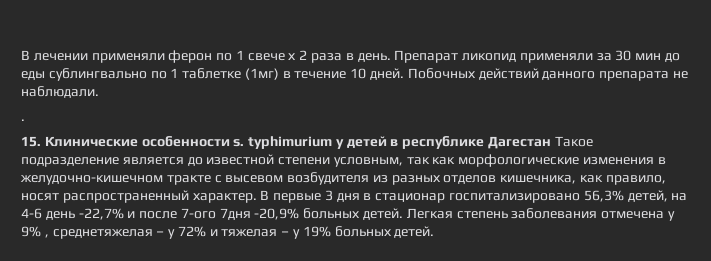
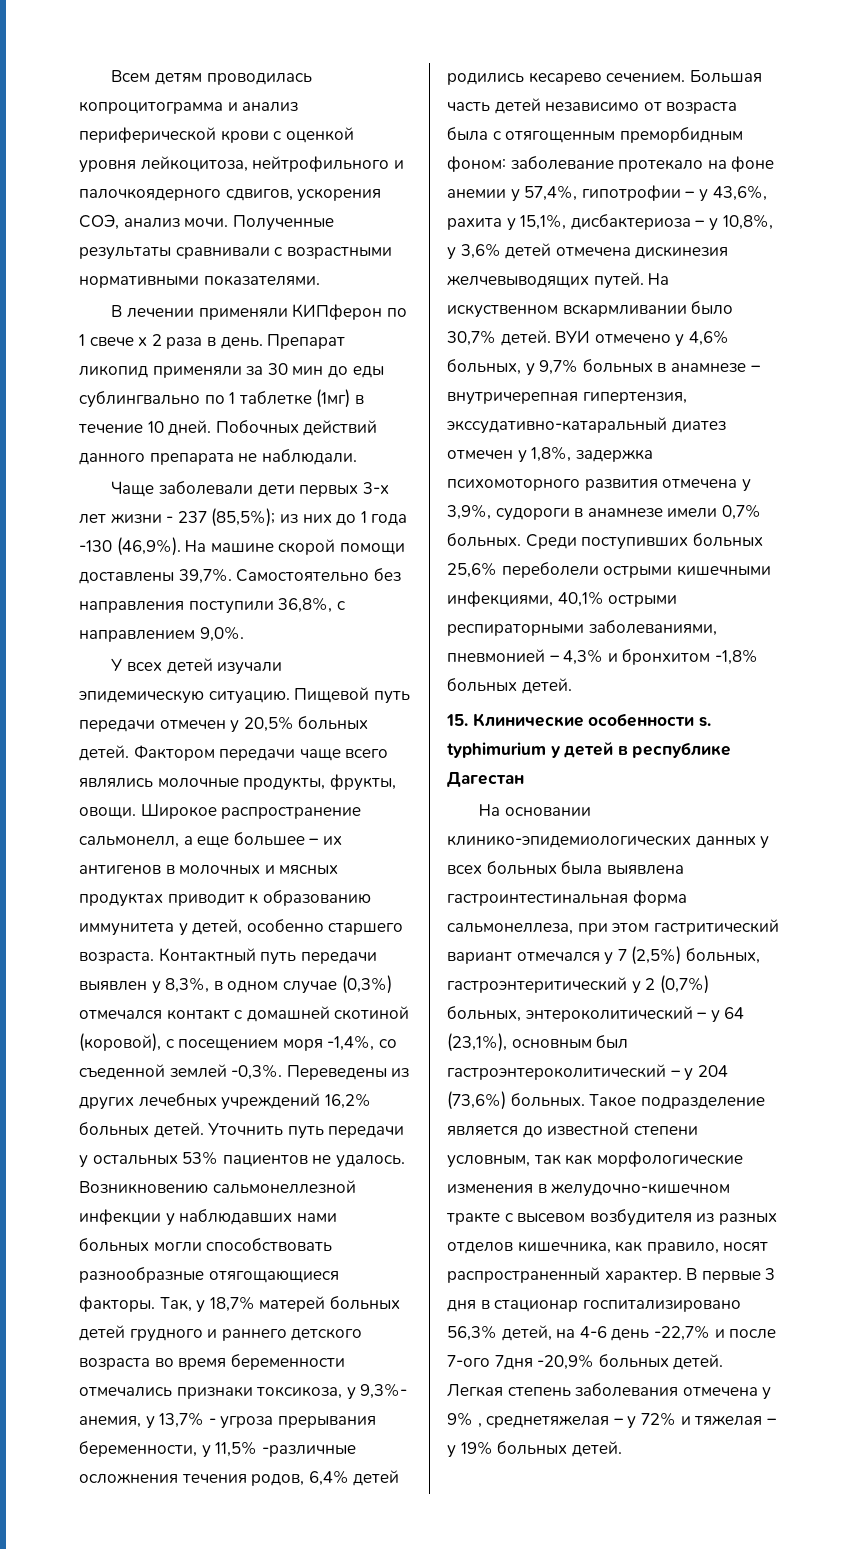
(21, 55) none -> [111,70,312,85] [79,101,299,114] [79,127,354,143] [79,156,404,173] [79,188,382,202] [79,214,334,231] [79,247,392,260] [79,275,320,288] Всем детям проводилась копроцитограмма и анализ периферической крови с оценкой уровня лейкоцитоза, нейтрофильного и палочкоядерного сдвигов, ускорения СОЭ, анализ мочи. Полученные результаты сравнивали с возрастными нормативными показателями. //
[168,50,213,63] ферон -> [292,304,383,320] КИПферон
[21,119,25,121] . -> [111,481,389,497] [78,508,408,527] [79,537,405,556] [79,568,401,584] [79,597,346,614] [79,626,244,642] [111,658,283,675] [79,687,410,704] [79,716,369,733] [79,745,389,761] [79,774,396,791] [79,803,362,819] [79,832,342,848] [79,865,339,875] [79,890,371,907] [79,919,404,936] [79,948,377,965] [79,975,392,994] [79,1006,410,1022] [79,1033,397,1052] [79,1064,410,1080] [79,1093,371,1110] [79,1122,405,1139] [79,1151,405,1168] [79,1180,356,1194] [79,1209,337,1226] [79,1238,333,1252] [79,1267,339,1283] [79,1296,400,1313] [79,1325,363,1342] [79,1354,345,1370] [79,1383,408,1400] [79,1412,376,1429] [79,1441,356,1458] [79,1470,400,1486] [447,70,762,85] [447,98,738,114] [447,127,743,143] [447,156,775,172] [447,185,767,202] [447,214,773,231] [447,243,729,260] [447,272,670,289] [447,301,734,318] [447,330,729,347] [447,359,761,376] [447,392,687,405] [447,417,726,434] [447,446,653,463] [447,479,751,492] [447,504,761,521] [447,533,763,550] [447,562,771,578] [447,591,678,607] [447,620,717,636] [447,649,758,665] [447,678,572,694] Чаще заболевали дети первых 3-х лет жизни - 237 (85,5%); из них до 1 года -130 (46,9%). На машине скорой помощи доставлены 39,7%. Самостоятельно без направления поступили 36,8%, с направлением 9,0%. // У всех детей изучали эпидемическую ситуацию. Пищевой путь передачи отмечен у 20,5% больных детей. Фактором передачи чаще всего являлись молочные продукты, фрукты, овощи. Широкое распространение сальмонелл, а еще большее – их антигенов в молочных и мясных продуктах приводит к образованию иммунитета у детей, особенно старшего возраста. Контактный путь передачи выявлен у 8,3%, в одном случае (0,3%) отмечался контакт с домашней скотиной (коровой), с посещением моря -1,4%, со съеденной землей -0,3%. Переведены из других лечебных учреждений 16,2% больных детей. Уточнить путь передачи у остальных 53% пациентов не удалось. Возникновению сальмонеллезной инфекции у наблюдавших нами больных могли способствовать разнообразные отягощающиеся факторы. Так, у 18,7% матерей больных детей грудного и раннего детского возраста во время беременности отмечались признаки токсикоза, у 9,3%- анемия, у 13,7% - угроза прерывания беременности, у 11,5% -различные осложнения течения родов, 6,4% детей родились кесарево сечением. Большая часть детей независимо от возраста была с отягощенным преморбидным фоном: заболевание протекало на фоне анемии у 57,4%, гипотрофии – у 43,6%, рахита у 15,1%, дисбактериоза – у 10,8%, у 3,6% детей отмечена дискинезия желчевыводящих путей. На искуственном вскармливании было 30,7% детей. ВУИ отмечено у 4,6% больных, у 9,7% больных в анамнезе – внутричерепная гипертензия, экссудативно-катаральный диатез отмечен у 1,8%, задержка психомоторного развития отмечена у 3,9%, судороги в анамнезе имели 0,7% больных. Среди поступивших больных 25,6% переболели острыми кишечными инфекциями, 40,1% острыми респираторными заболеваниями, пневмонией – 4,3% и бронхитом -1,8% больных детей.
(552, 142) none -> [479,804,591,816] [447,835,770,849] [447,861,684,875] [447,890,687,906] [447,919,779,935] [447,946,760,965] [447,975,709,994] [447,1006,745,1023] [447,1033,629,1052] [447,1064,728,1081] [447,1091,585,1110] // На основании клинико-эпидемиологических данных у всех больных была выявлена гастроинтестинальная форма сальмонеллеза, при этом гастритический вариант отмечался у 7 (2,5%) больных, гастроэнтеритический у 2 (0,7%) больных, энтероколитический – у 64 (23,1%), основным был гастроэнтероколитический – у 204 (73,6%) больных.

